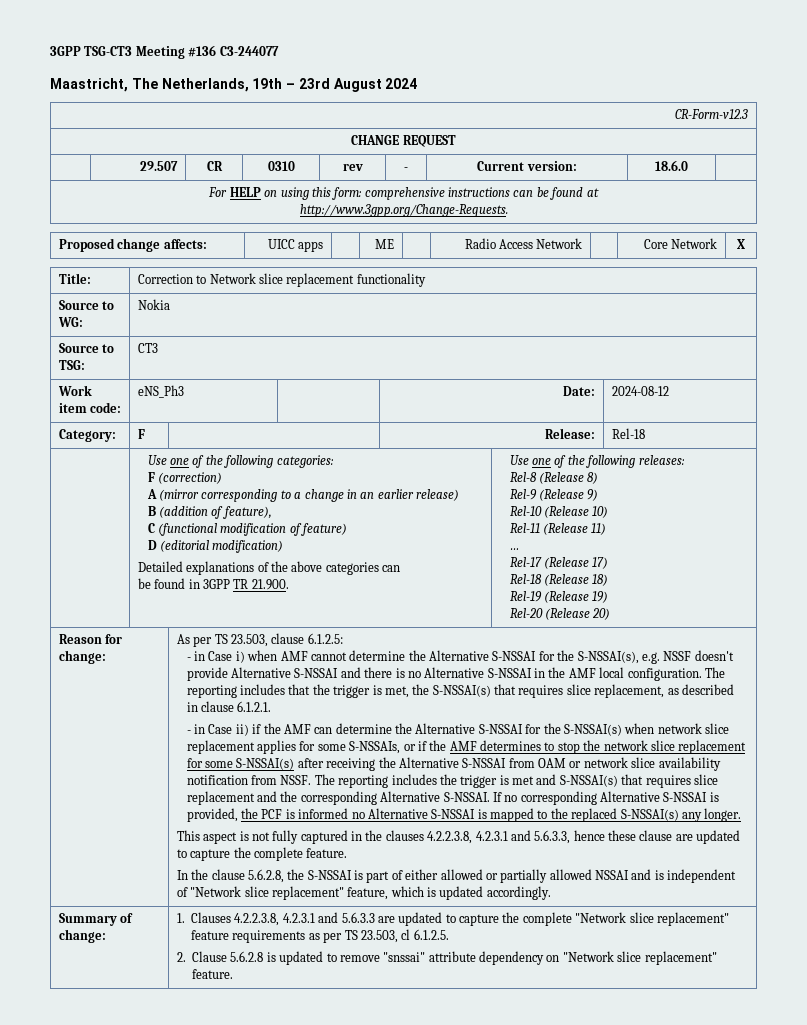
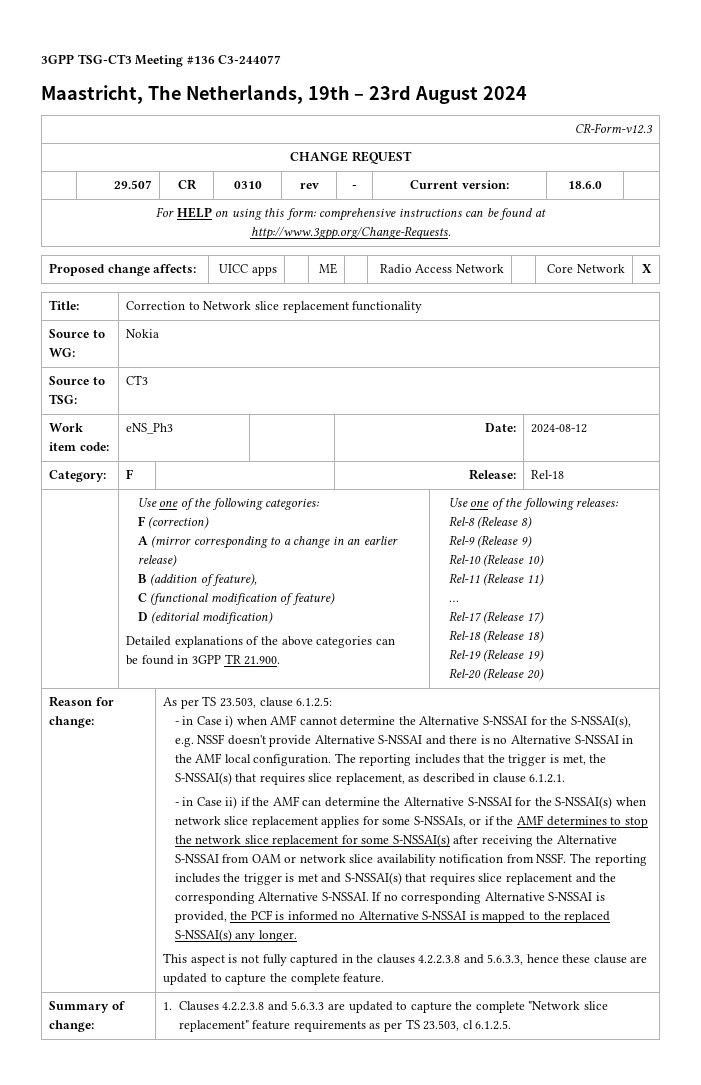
[427,831,508,844] 4.2.2.3.8, 4.2.3.1 -> [418,955,461,964] 4.2.2.3.8
[176,869,737,883] [176,886,551,900] // In the clause 5.6.2.8, the S-NSSAI is part of either allowed or partially allowed NSSAI and is independent of "Network slice replacement" feature, which is updated accordingly. -> (385, 978) none
[234,913,315,926] 4.2.2.3.8, 4.2.3.1 -> [222,1002,265,1011] 4.2.2.3.8
[176,951,717,965] [192,969,234,979] // 2. Clause 5.6.2.8 is updated to remove "snssai" attribute dependency on "Network slice replacement" feature. -> (512, 1025) none

